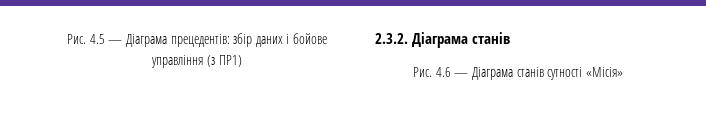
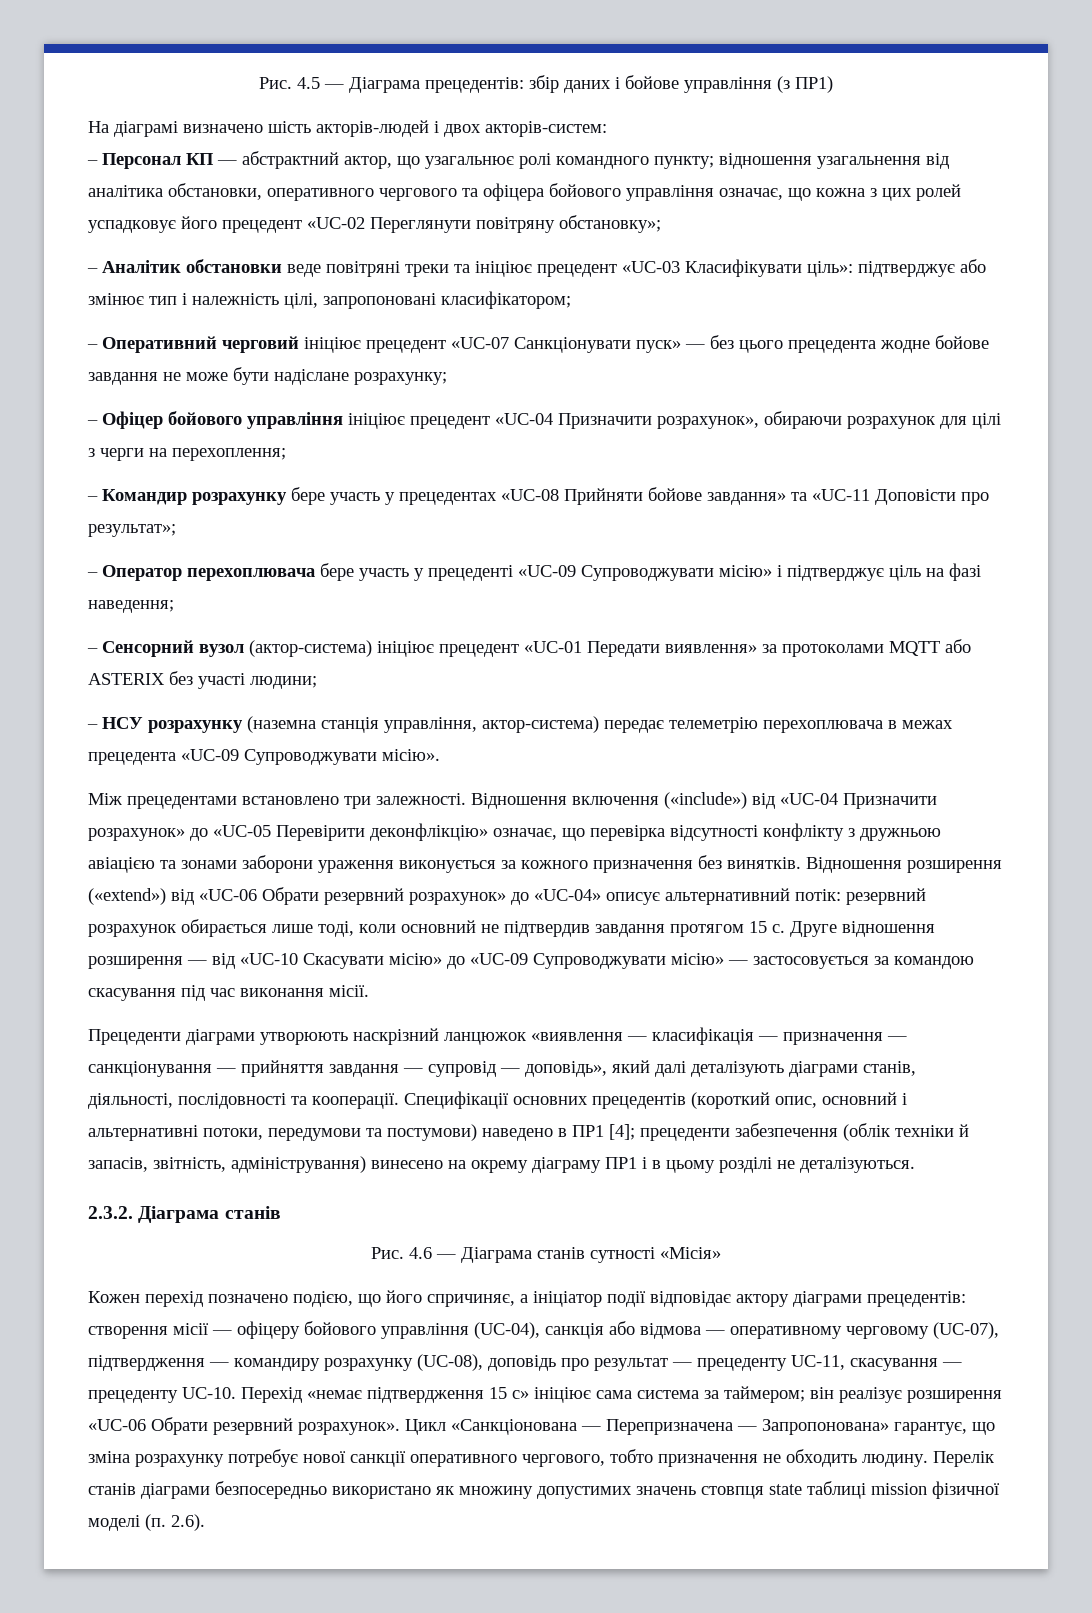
(242, 61) none -> [88,120,607,137] [87,151,949,169] [88,183,961,201] [88,215,661,233] [87,259,986,277] [88,291,571,309] [87,335,989,353] [88,367,447,385] [87,411,1001,429] [88,448,286,461] [87,487,989,505] [88,524,176,537] [87,563,981,581] [88,600,174,613] [87,639,971,657] [88,671,317,689] [87,716,953,733] [88,749,440,765] [88,792,937,809] [88,823,941,841] [88,855,1002,873] [88,887,926,905] [88,919,935,937] [88,953,974,969] [88,985,369,1001] [88,1027,907,1045] [88,1060,916,1077] [88,1091,907,1109] [88,1123,969,1141] [88,1156,915,1173] // На діаграмі визначено шість акторів-людей і двох акторів-систем: // – Персонал КП — абстрактний актор, що узагальнює ролі командного пункту; відношення узагальнення від аналітика обстановки, оперативного чергового та офіцера бойового управління означає, що кожна з цих ролей успадковує його прецедент «UC-02 Переглянути повітряну обстановку»; // – Аналітик обстановки веде повітряні треки та ініціює прецедент «UC-03 Класифікувати ціль»: підтверджує або змінює тип і належність цілі, запропоновані класифікатором; // – Оперативний черговий ініціює прецедент «UC-07 Санкціонувати пуск» — без цього прецедента жодне бойове завдання не може бути надіслане розрахунку; // – Офіцер бойового управління ініціює прецедент «UC-04 Призначити розрахунок», обираючи розрахунок для цілі з черги на перехоплення; // – Командир розрахунку бере участь у прецедентах «UC-08 Прийняти бойове завдання» та «UC-11 Доповісти про результат»; // – Оператор перехоплювача бере участь у прецеденті «UC-09 Супроводжувати місію» і підтверджує ціль на фазі наведення; // – Сенсорний вузол (актор-система) ініціює прецедент «UC-01 Передати виявлення» за протоколами MQTT або ASTERIX без участі людини; // – НСУ розрахунку (наземна станція управління, актор-система) передає телеметрію перехоплювача в межах прецедента «UC-09 Супроводжувати місію». // Між прецедентами встановлено три залежності. Відношення включення («include») від «UC-04 Призначити розрахунок» до «UC-05 Перевірити деконфлікцію» означає, що перевірка відсутності конфлікту з дружньою авіацією та зонами заборони ураження виконується за кожного призначення без винятків. Відношення розширення («extend») від «UC-06 Обрати резервний розрахунок» до «UC-04» описує альтернативний потік: резервний розрахунок обирається лише тоді, коли основний не підтвердив завдання протягом 15 с. Друге відношення розширення — від «UC-10 Скасувати місію» до «UC-09 Супроводжувати місію» — застосовується за командою скасування під час виконання місії. // Прецеденти діаграми утворюють наскрізний ланцюжок «виявлення — класифікація — призначення — санкціонування — прийняття завдання — супровід — доповідь», який далі деталізують діаграми станів, діяльності, послідовності та кооперації. Специфікації основних прецедентів (короткий опис, основний і альтернативні потоки, передумови та постумови) наведено в ПР1 [4]; прецеденти забезпечення (облік техніки й запасів, звітність, адміністрування) винесено на окрему діаграму ПР1 і в цьому розділі не деталізуються.
(623, 72) none -> [88,1290,966,1307] [88,1321,999,1339] [88,1354,962,1371] [88,1386,1002,1403] [88,1417,995,1435] [88,1449,994,1467] [88,1481,1000,1499] [88,1514,205,1531] // Кожен перехід позначено подією, що його спричиняє, а ініціатор події відповідає актору діаграми прецедентів: створення місії — офіцеру бойового управління (UC-04), санкція або відмова — оперативному черговому (UC-07), підтвердження — командиру розрахунку (UC-08), доповідь про результат — прецеденту UC-11, скасування — прецеденту UC-10. Перехід «немає підтвердження 15 с» ініціює сама система за таймером; він реалізує розширення «UC-06 Обрати резервний розрахунок». Цикл «Санкціонована — Перепризначена — Запропонована» гарантує, що зміна розрахунку потребує нової санкції оперативного чергового, тобто призначення не обходить людину. Перелік станів діаграми безпосередньо використано як множину допустимих значень стовпця state таблиці mission фізичної моделі (п. 2.6).

